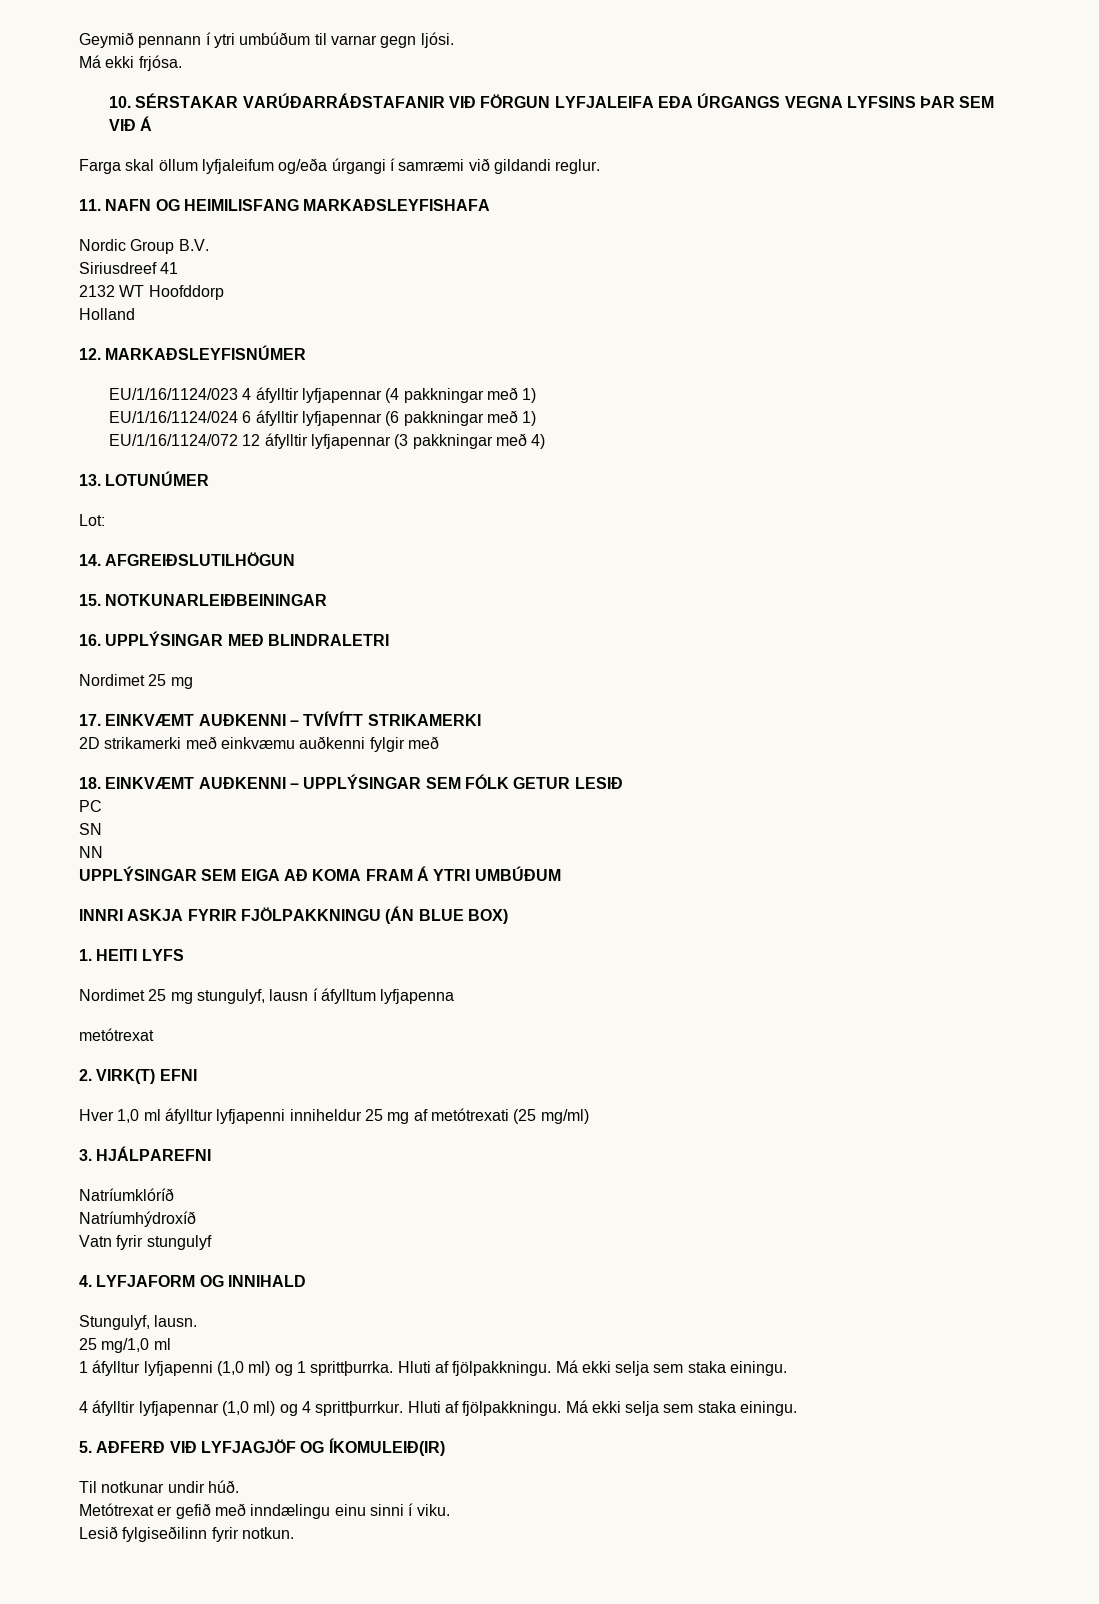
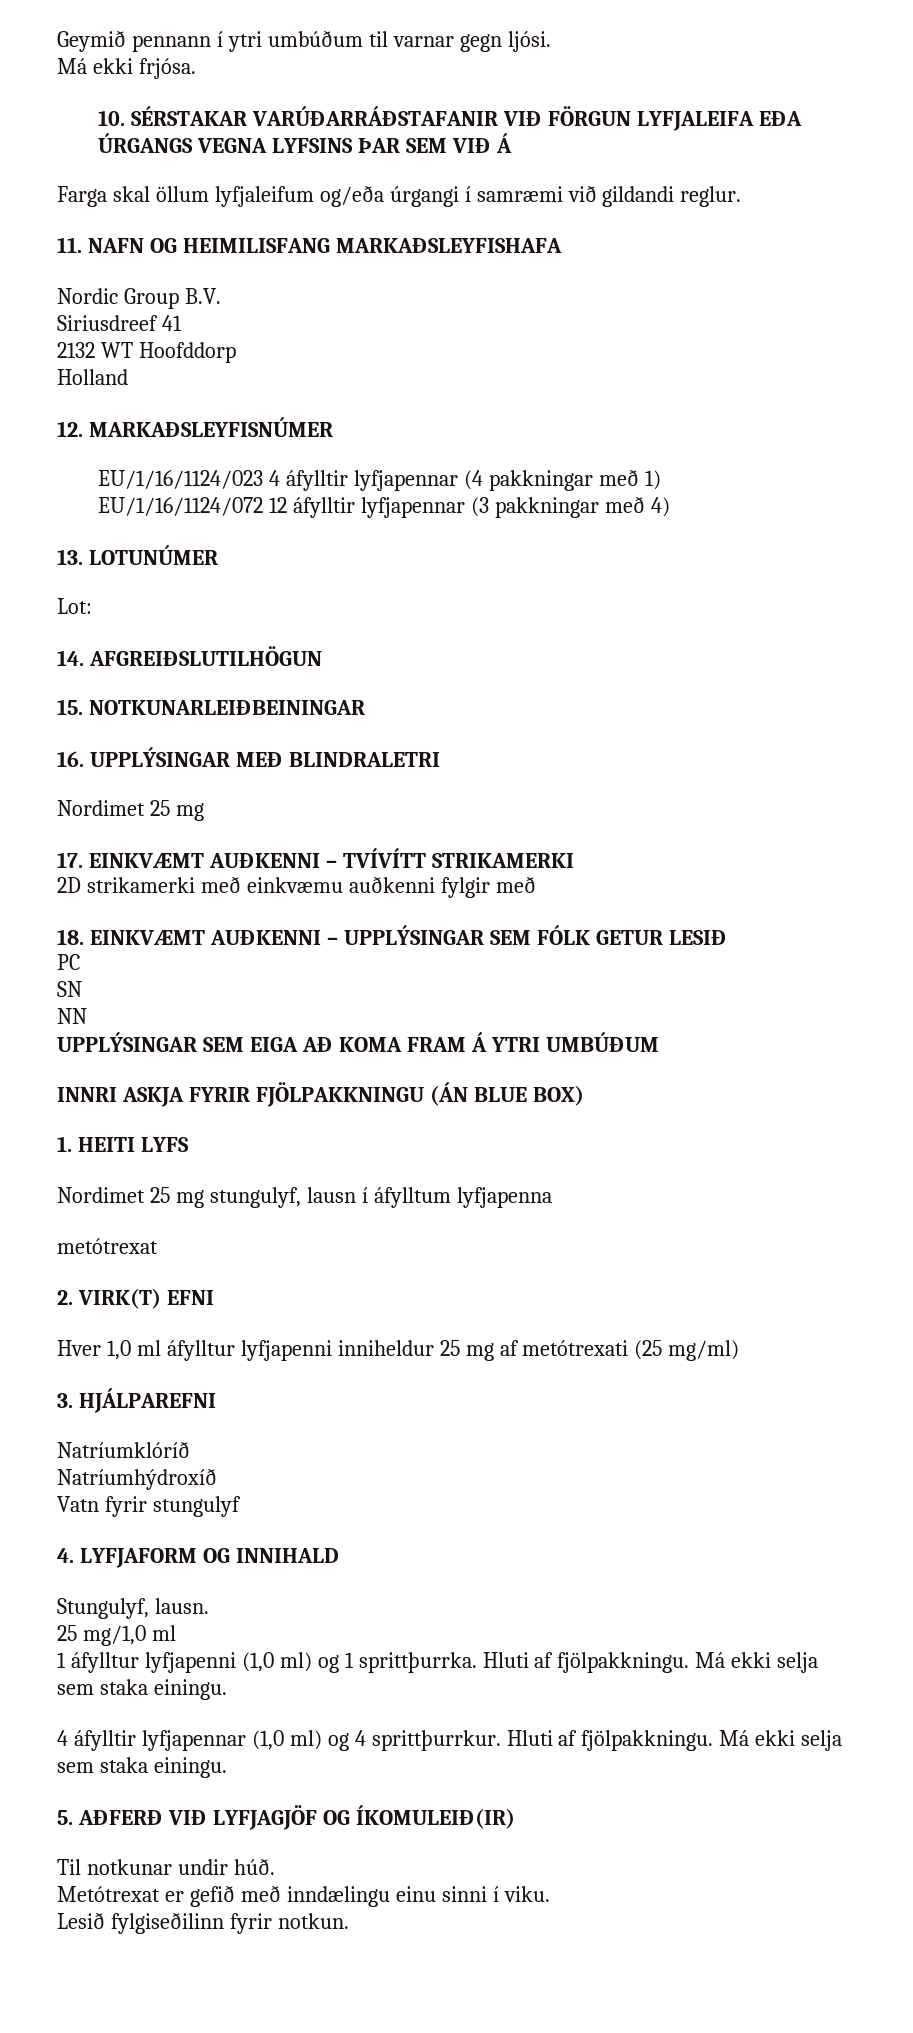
[108,410,537,426] // EU/1/16/1124/024 6 áfylltir lyfjapennar (6 pakkningar með 1) -> (661, 480) none

